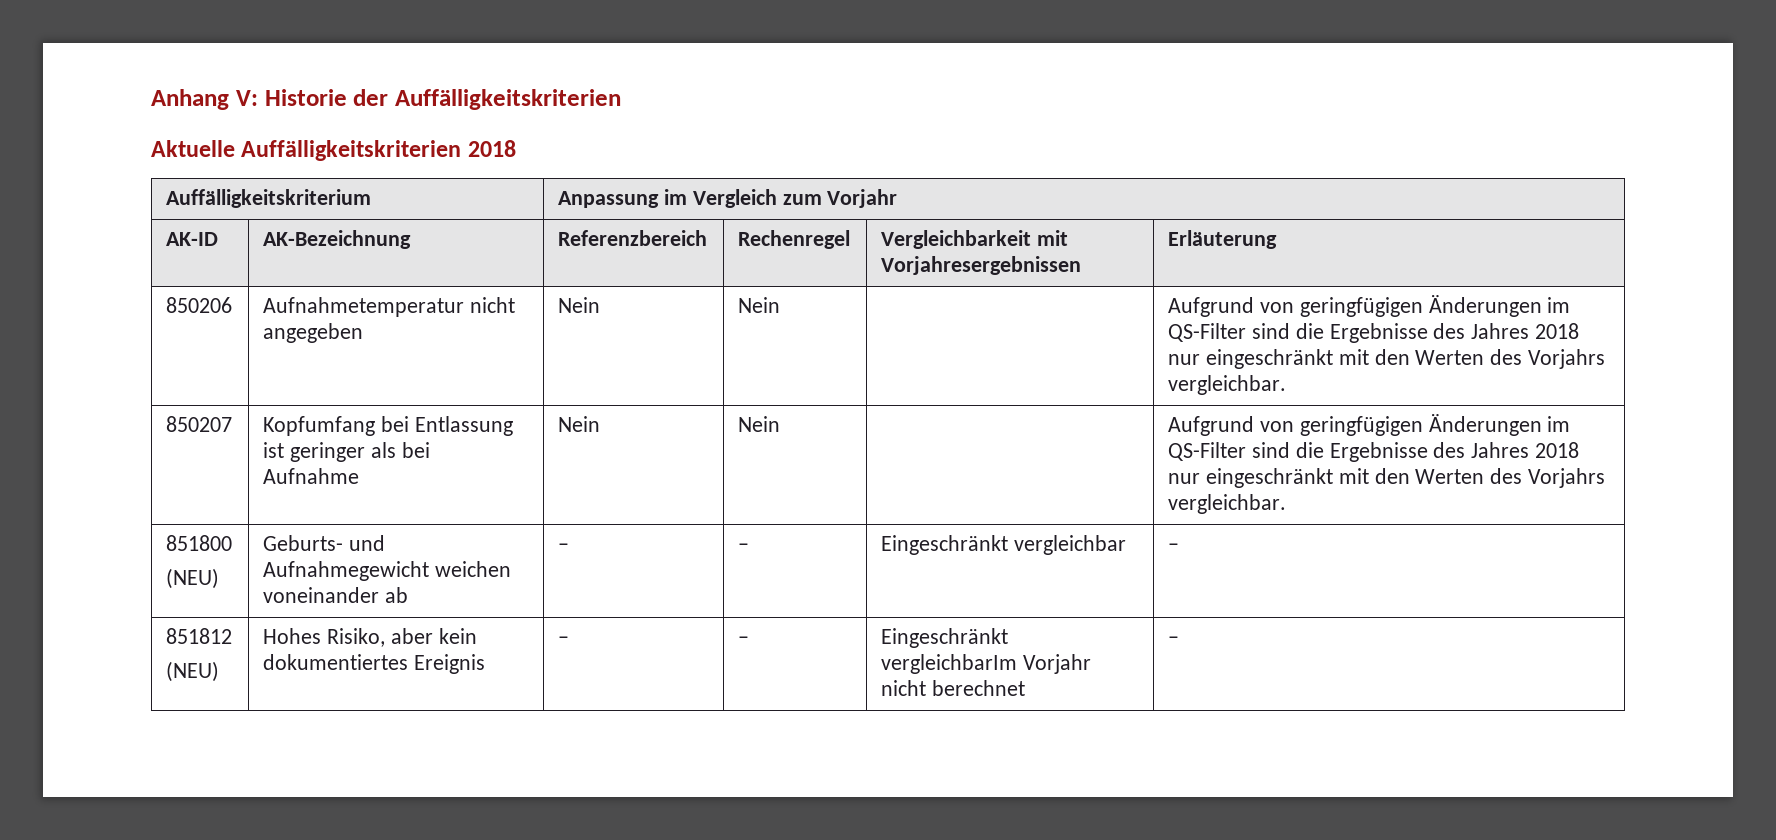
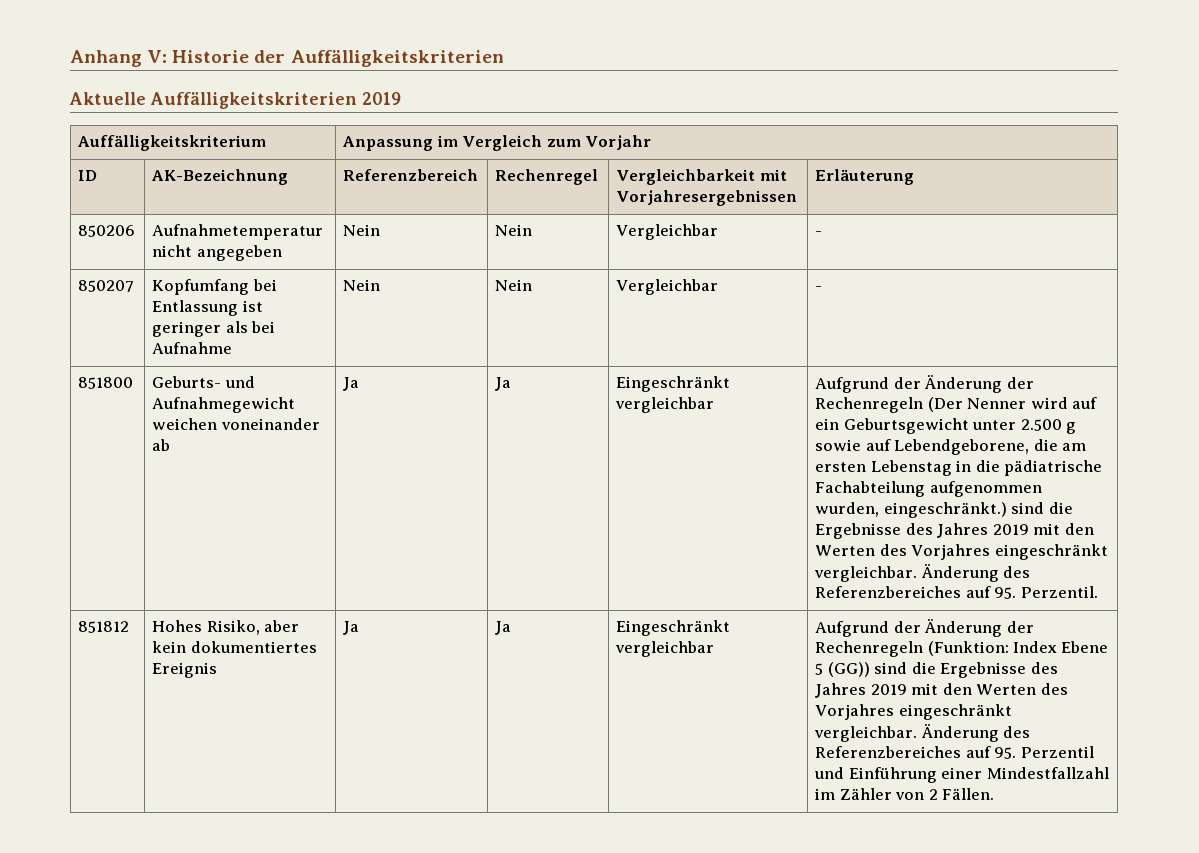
[467,140,516,157] 2018 -> [362,92,401,105] 2019
[166,232,219,246] AK-ID -> [78,170,98,181] ID
[1168,295,1571,317] [1168,323,1579,343] [1168,349,1605,369] [1168,375,1287,395] | Aufgrund von geringfügigen Änderungen im QS-Filter sind die Ergebnisse des Jahres 2018 nur eingeschränkt mit den Werten des Vorjahrs vergleichbar. -> [616,224,719,240] [815,231,823,236] Vergleichbar | -
[1168,414,1571,436] [1168,442,1579,462] [1168,468,1605,488] [1168,494,1287,514] | Aufgrund von geringfügigen Änderungen im QS-Filter sind die Ergebnisse des Jahres 2018 nur eingeschränkt mit den Werten des Vorjahrs vergleichbar. -> [616,279,719,295] [815,286,823,291] Vergleichbar | -
[166,568,220,589] // (NEU) -> (134, 383) none
[558,543,570,551] [738,543,750,551] [881,535,1126,555] [1168,543,1180,551] – | – | Eingeschränkt vergleichbar | – -> [343,377,360,391] [495,377,512,391] [616,376,731,392] [615,397,715,413] [815,374,1034,393] [815,397,1098,413] [815,418,1077,434] [815,439,1087,455] [815,460,1103,476] [815,481,1042,497] [815,502,1073,518] [815,523,1094,539] [815,544,1108,560] [814,563,1031,582] [815,586,1098,599] Ja | Ja | Eingeschränkt vergleichbar | Aufgrund der Änderung der Rechenregeln (Der Nenner wird auf ein Geburtsgewicht unter 2.500 g sowie auf Lebendgeborene, die am ersten Lebenstag in die pädiatrische Fachabteilung aufgenommen wurden, eingeschränkt.) sind die Ergebnisse des Jahres 2019 mit den Werten des Vorjahres eingeschränkt vergleichbar. Änderung des Referenzbereiches auf 95. Perzentil.
[166,661,220,682] // (NEU) -> (130, 627) none
[558,636,570,644] [738,636,750,644] [881,628,1009,648] [881,654,1091,674] [881,680,1025,696] [1168,636,1180,644] – | – | Eingeschränkt vergleichbarIm Vorjahr nicht berechnet | – -> [343,621,360,635] [495,621,512,635] [616,620,731,636] [615,641,715,657] [815,618,1034,637] [815,641,1108,657] [815,662,1058,678] [815,683,1068,698] [815,704,1012,720] [814,723,1031,742] [815,746,1094,759] [814,767,1109,783] [815,788,995,800] Ja | Ja | Eingeschränkt vergleichbar | Aufgrund der Änderung der Rechenregeln (Funktion: Index Ebene 5 (GG)) sind die Ergebnisse des Jahres 2019 mit den Werten des Vorjahres eingeschränkt vergleichbar. Änderung des Referenzbereiches auf 95. Perzentil und Einführung einer Mindestfallzahl im Zähler von 2 Fällen.

